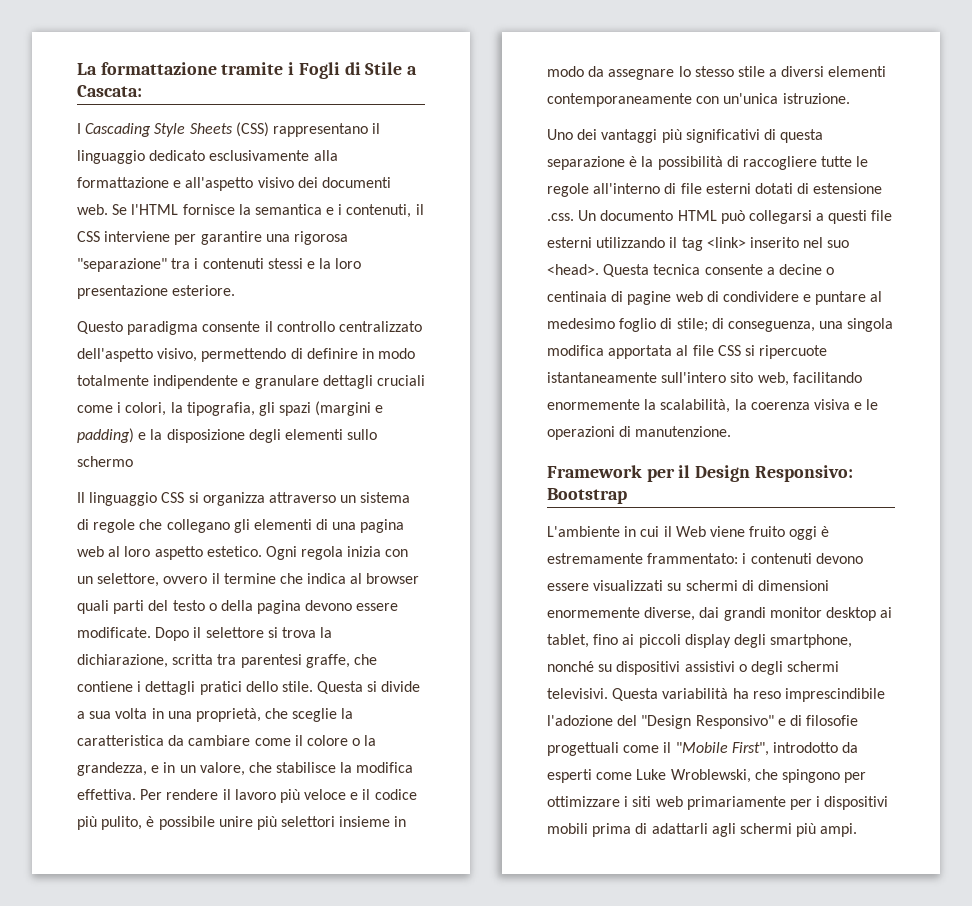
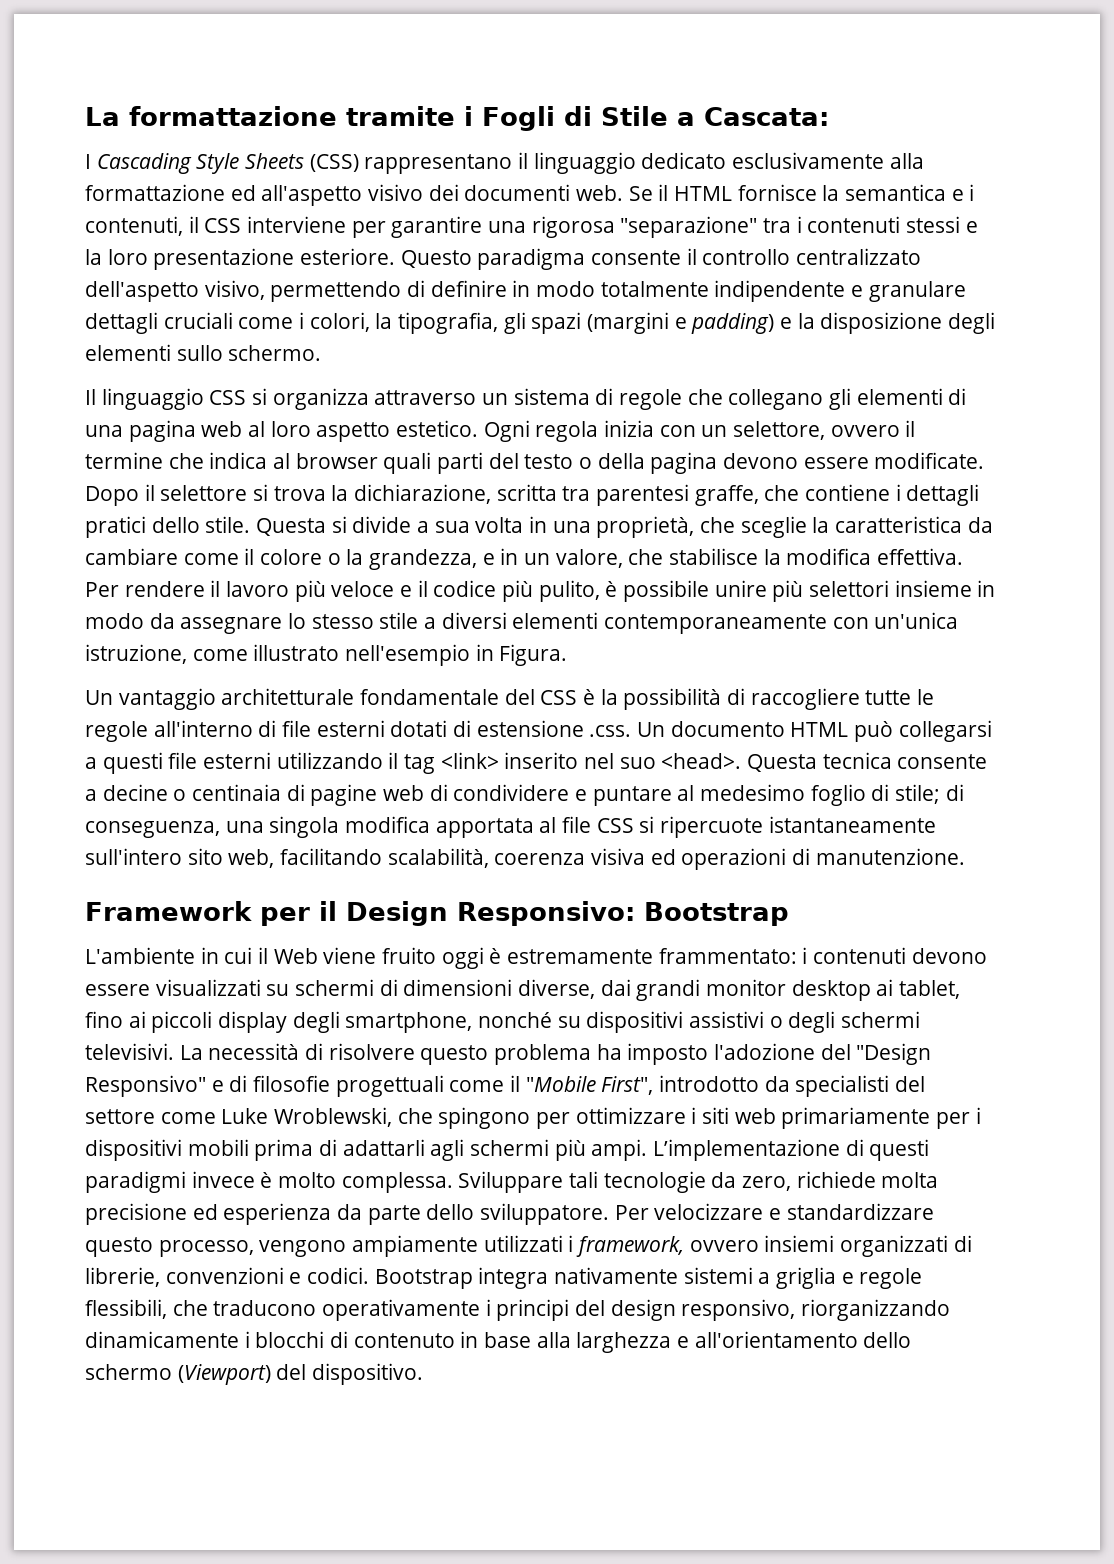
[173,180,182,188] e -> [230,185,256,201] ed
[131,204,179,215] l'HTML -> [658,184,733,201] il HTML
(236, 290) // -> (396, 256) none
[77,456,133,467] schermo -> [228,345,322,361] schermo.
[782,93,850,104] [547,129,824,143] [547,156,625,170] istruzione. // Uno dei vantaggi più significativi di questa separazione -> [85,644,568,666] [85,688,578,710] istruzione, come illustrato nell'esempio in Figura. // Un vantaggio architetturale fondamentale del CSS
[547,399,879,413] enormemente la scalabilità, la coerenza visiva e le -> [387,848,676,868] scalabilità, coerenza visiva ed
[547,607,640,618] enormemente -> (513, 987) none
[612,688,885,702] Questa variabilità ha reso imprescindibile -> [179,1043,709,1065] La necessità di risolvere questo problema ha imposto
[547,769,592,783] esperti -> [795,1075,926,1097] [85,1109,155,1124] specialisti del settore
(858, 830) none -> [653,1139,930,1161] [85,1171,939,1193] [85,1203,934,1225] [85,1235,972,1257] [85,1267,923,1289] [85,1299,951,1321] [85,1331,912,1353] [85,1363,424,1385] L’implementazione di questi paradigmi invece è molto complessa. Sviluppare tali tecnologie da zero, richiede molta precisione ed esperienza da parte dello sviluppatore. Per velocizzare e standardizzare questo processo, vengono ampiamente utilizzati i framework, ovvero insiemi organizzati di librerie, convenzioni e codici. Bootstrap integra nativamente sistemi a griglia e regole flessibili, che traducono operativamente i principi del design responsivo, riorganizzando dinamicamente i blocchi di contenuto in base alla larghezza e all'orientamento dello schermo (Viewport) del dispositivo.

